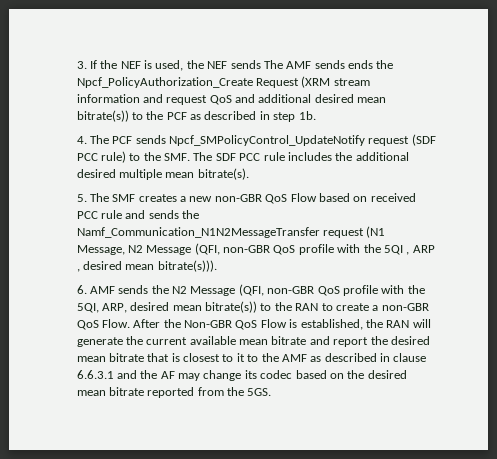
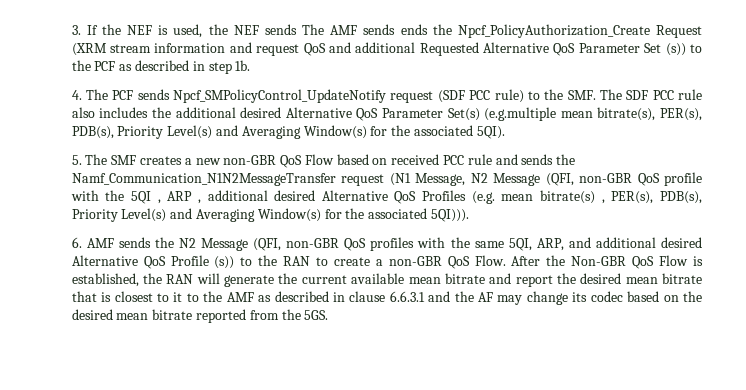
[314,94,387,103] [76,110,129,122] desired mean bitrate(s)) -> [419,42,686,56] Requested Alternative QoS Parameter Set (s))
(285, 156) none -> [71,107,95,118] also
[118,168,249,180] multiple mean bitrate(s). -> [285,107,703,121] [71,125,505,139] Alternative QoS Parameter Set(s) (e.g.multiple mean bitrate(s), PER(s), PDB(s), Priority Level(s) and Averaging Window(s) for the associated 5QI).
[82,260,217,272] desired mean bitrate(s))). -> [207,190,702,204] [71,208,469,222] additional desired Alternative QoS Profiles (e.g. mean bitrate(s) , PER(s), PDB(s), Priority Level(s) and Averaging Window(s) for the associated 5QI))).
[342,285,425,296] profile with the -> [370,237,504,251] profiles with the same
[130,301,258,313] desired mean bitrate(s)) -> [568,237,702,248] [71,255,235,269] and additional desired Alternative QoS Profile (s))

